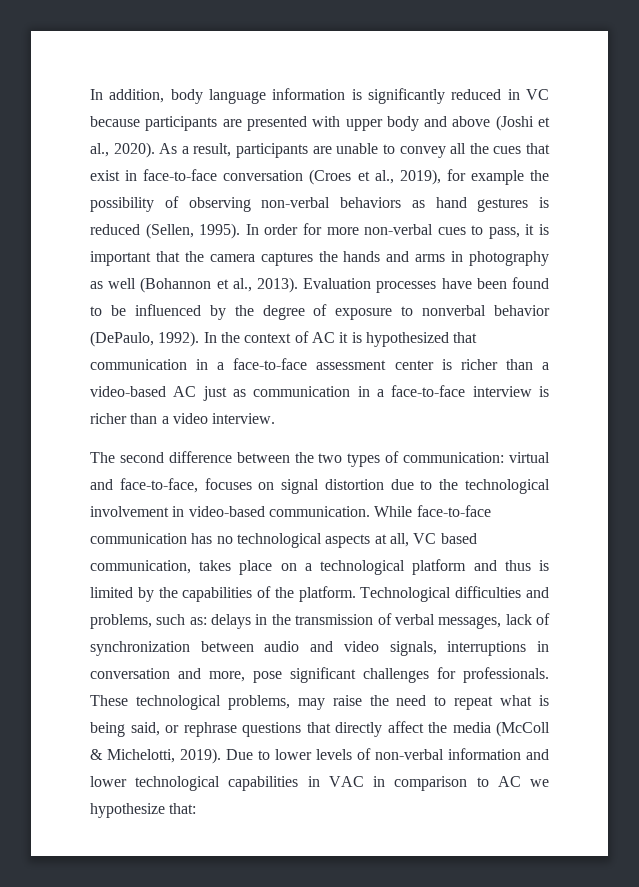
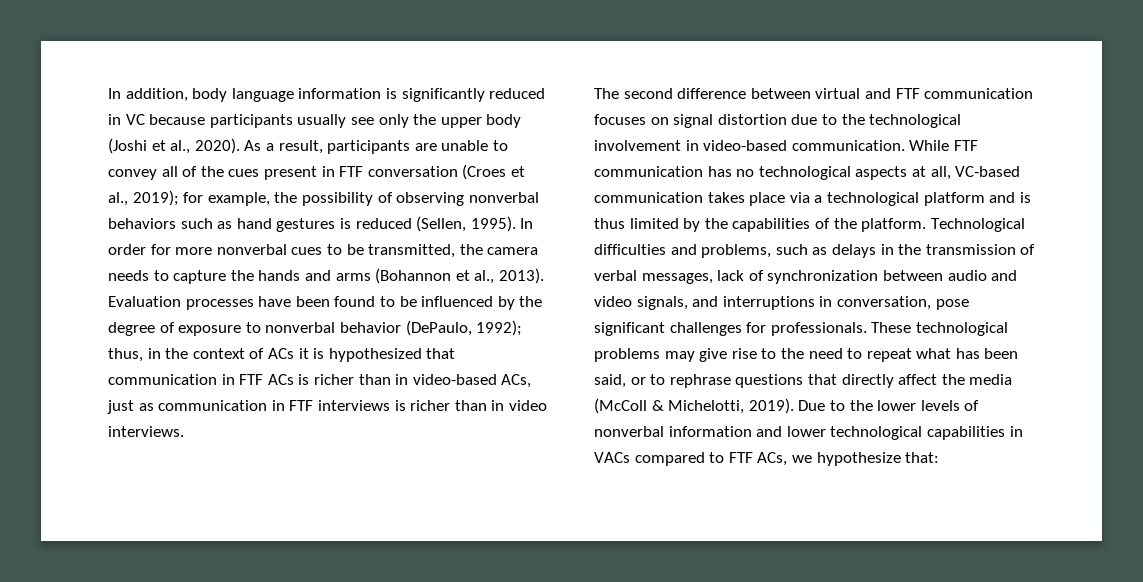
[222,116,491,131] are presented with upper body and above -> [297,114,522,128] usually see only the upper body
(467, 148) none -> [182,166,198,177] of
[526,143,551,154] [90,169,218,181] that exist in face-to-face -> [263,166,364,180] present in FTF
[399,169,524,185] 2019), for example -> [132,190,270,206] 2019); for example,
[261,197,401,208] non-verbal behaviors -> [468,192,539,203] [108,218,213,229] nonverbal behaviors such
[364,224,434,235] non-verbal -> [216,244,287,255] nonverbal
[488,224,549,239] [90,251,549,266] [90,278,137,289] pass, it is important that the camera captures the hands and arms in photography as well -> [346,244,539,258] [108,270,371,284] be transmitted, the camera needs to capture the hands and arms
[158,331,217,347] 1992). In -> [476,320,523,336] [108,348,161,362] 1992); thus, in
[311,332,335,343] AC -> [267,348,294,359] ACs
[217,358,549,370] [90,385,549,401] [90,413,276,424] [90,451,550,467] [90,478,198,493] a face-to-face assessment center is richer than a video-based AC just as communication in a face-to-face interview is richer than a video interview. // The second difference between the two types of communication: virtual and face-to-face, -> [239,374,532,388] [107,400,547,414] [108,426,184,437] [594,88,1034,99] FTF ACs is richer than in video-based ACs, just as communication in FTF interviews is richer than in video interviews. // The second difference between virtual and FTF communication
[416,505,491,517] face-to-face -> [953,140,978,151] FTF
[413,533,477,544] [90,560,191,574] VC based communication, -> [955,166,1021,177] [594,192,703,203] VC-based communication
[280,563,297,571] on -> [789,192,810,203] via
[504,560,549,571] thus is -> [1019,192,1031,203] [594,218,625,229] is thus
[189,617,207,625] as: -> [812,247,828,255] as
(437, 648) none -> [692,296,719,307] and
[90,668,245,682] conversation and more, -> [836,296,931,310] conversation,
[227,695,362,710] problems, may raise -> [594,348,777,362] problems may give rise to
[538,695,549,706] [90,722,125,737] is being -> [955,348,1019,359] has been
(179, 729) none -> [650,374,666,385] to
(270, 755) none -> [849,400,873,411] the
[375,749,444,760] non-verbal -> [594,426,664,437] nonverbal
[328,776,521,791] VAC in comparison to AC -> [594,452,788,466] VACs compared to FTF ACs,

